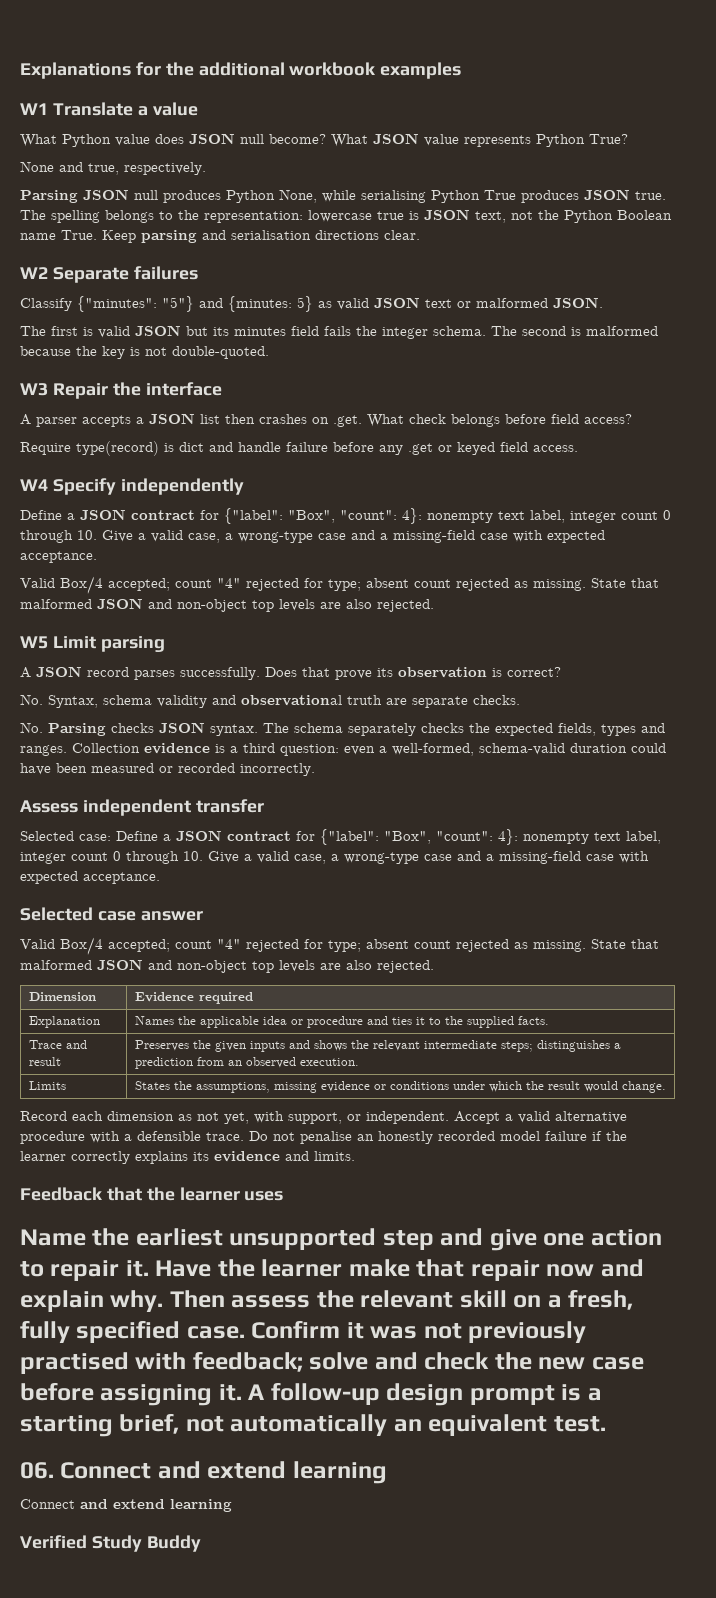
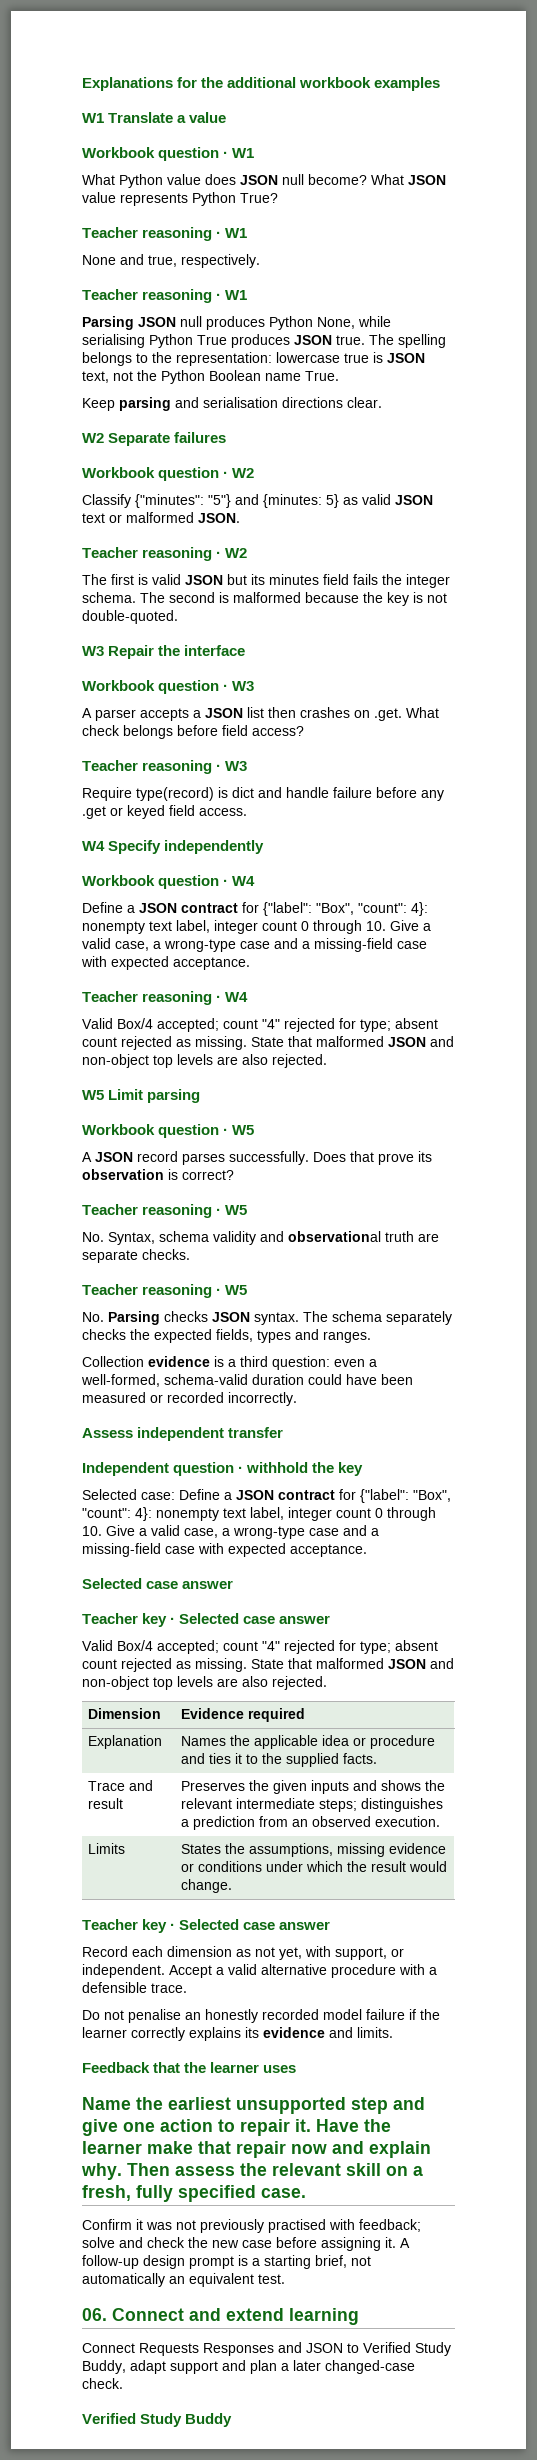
(198, 109) none -> [82,147,255,161] // Workbook question · W1
(628, 139) none -> [82,227,248,241] // Teacher reasoning · W1
(206, 168) none -> [82,289,248,303] // Teacher reasoning · W1
(97, 235) none -> (339, 376) //
(198, 273) none -> [82,467,255,481] // Workbook question · W2
(603, 302) none -> [82,547,248,561] // Teacher reasoning · W2
(222, 389) none -> [82,680,255,694] // Workbook question · W3
(632, 419) none -> [82,760,248,774] // Teacher reasoning · W3
(244, 486) none -> [82,875,256,889] // Workbook question · W4
(97, 557) none -> [82,991,249,1005] // Teacher reasoning · W4
(165, 644) none -> [82,1124,255,1138] // Workbook question · W5
(561, 672) none -> [82,1204,248,1218] // Teacher reasoning · W5
(520, 700) none -> [82,1284,248,1298] // Teacher reasoning · W5
(67, 750) none -> (371, 1337) //
(264, 806) none -> [82,1462,364,1476] // Independent question · withhold the key
(203, 916) none -> [82,1613,331,1627] // Teacher key · Selected case answer
(666, 1087) none -> [82,1919,331,1933] // Teacher key · Selected case answer
(244, 1136) none -> (187, 1988) //
(245, 1332) none -> (306, 2193) //
[80,1499,232,1512] and extend learning -> [139,2342,451,2356] [82,2360,415,2374] [82,2378,123,2389] Requests Responses and JSON to Verified Study Buddy, adapt support and plan a later changed-case check.

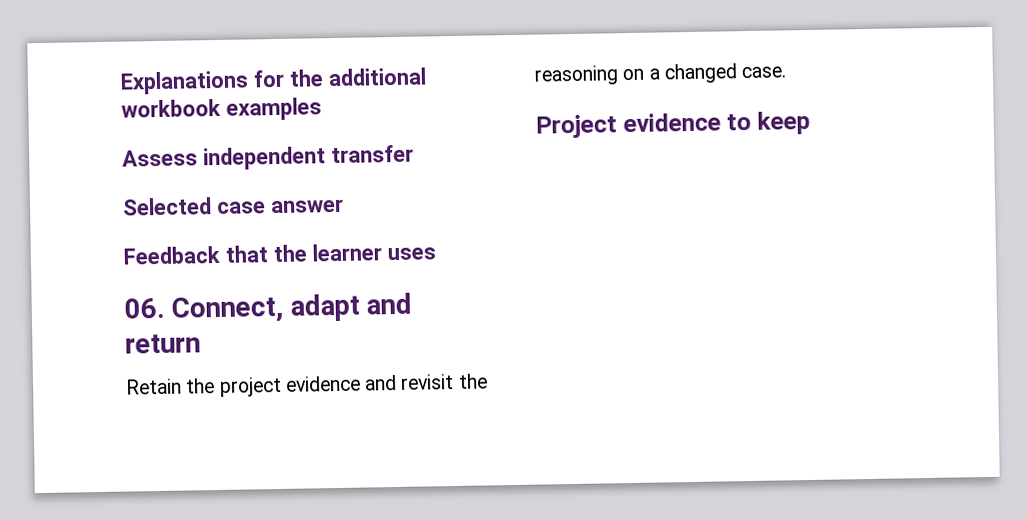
[82,112,227,123] [82,147,255,161] [82,174,446,188] [82,192,278,206] [82,227,248,241] [82,254,260,268] [82,289,248,303] [82,316,391,330] [82,334,446,348] [82,352,425,366] [82,370,339,384] [82,397,382,411] [82,432,227,446] [82,467,255,481] [82,494,433,508] [82,512,240,523] [82,547,248,561] [82,574,450,588] [82,592,447,606] [82,610,178,624] [82,645,246,659] [82,680,255,694] [82,707,439,721] [82,725,304,739] [82,760,248,774] [82,787,444,801] [82,805,247,819] [82,840,265,854] [82,875,256,889] [82,902,428,916] [82,920,431,934] [82,938,427,952] [81,956,250,970] [82,991,249,1005] [82,1018,438,1032] [82,1036,454,1050] [82,1054,327,1068] [82,1089,201,1103] [82,1124,255,1138] [82,1151,432,1165] [82,1169,234,1180] [82,1204,248,1218] [82,1231,439,1245] [82,1249,190,1263] [82,1284,248,1298] [82,1311,452,1325] [82,1329,371,1343] [82,1356,377,1370] [81,1374,413,1387] [82,1392,297,1406] [82,1427,284,1441] [82,1462,364,1476] [82,1489,451,1503] [82,1507,436,1521] [82,1525,379,1539] [82,1543,367,1557] [82,1578,234,1589] [82,1613,331,1627] [82,1640,438,1654] [82,1658,454,1672] [82,1676,327,1690] [87,1708,161,1719] [180,1708,305,1722] [87,1735,162,1749] [180,1735,435,1749] [180,1753,377,1767] [87,1780,153,1791] [87,1798,123,1809] [180,1780,445,1794] [180,1798,443,1812] [180,1816,440,1830] [87,1843,125,1854] [180,1843,446,1857] [180,1861,447,1872] [180,1879,232,1893] [82,1919,331,1933] [82,1946,404,1960] [82,1964,437,1978] [82,1982,187,1993] [82,2009,440,2023] [82,2027,393,2041] W1 Translate a value // Workbook question · W1 // What Python value does JSON null become? What JSON value represents Python True? // Teacher reasoning · W1 // None and true, respectively. // Teacher reasoning · W1 // Parsing JSON null produces Python None, while serialising Python True produces JSON true. The spelling belongs to the representation: lowercase true is JSON text, not the Python Boolean name True. // Keep parsing and serialisation directions clear. // W2 Separate failures // Workbook question · W2 // Classify {"minutes": "5"} and {minutes: 5} as valid JSON text or malformed JSON. // Teacher reasoning · W2 // The first is valid JSON but its minutes field fails the integer schema. The second is malformed because the key is not double-quoted. // W3 Repair the interface // Workbook question · W3 // A parser accepts a JSON list then crashes on .get. What check belongs before field access? // Teacher reasoning · W3 // Require type(record) is dict and handle failure before any .get or keyed field access. // W4 Specify independently // Workbook question · W4 // Define a JSON contract for {"label": "Box", "count": 4}: nonempty text label, integer count 0 through 10. Give a valid case, a wrong-type case and a missing-field case with expected acceptance. // Teacher reasoning · W4 // Valid Box/4 accepted; count "4" rejected for type; absent count rejected as missing. State that malformed JSON and non-object top levels are also rejected. // W5 Limit parsing // Workbook question · W5 // A JSON record parses successfully. Does that prove its observation is correct? // Teacher reasoning · W5 // No. Syntax, schema validity and observational truth are separate checks. // Teacher reasoning · W5 // No. Parsing checks JSON syntax. The schema separately checks the expected fields, types and ranges. // Collection evidence is a third question: even a well-formed, schema-valid duration could have been measured or recorded incorrectly. // Assess independent transfer // Independent question · withhold the key // Selected case: Define a JSON contract for {"label": "Box", "count": 4}: nonempty text label, integer count 0 through 10. Give a valid case, a wrong-type case and a missing-field case with expected acceptance. // Selected case answer // Teacher key · Selected case answer // Valid Box/4 accepted; count "4" rejected for type; absent count rejected as missing. State that malformed JSON and non-object top levels are also rejected. // Dimension | Evidence required // Explanation | Names the applicable idea or procedure and ties it to the supplied facts. // Trace and result | Preserves the given inputs and shows the relevant intermediate steps; distinguishes a prediction from an observed execution. // Limits | States the assumptions, missing evidence or conditions under which the result would change. // Teacher key · Selected case answer // Record each dimension as not yet, with support, or independent. Accept a valid alternative procedure with a defensible trace. // Do not penalise an honestly recorded model failure if the learner correctly explains its evidence and limits. -> [122,144,414,171] [122,197,344,216] Assess independent transfer // Selected case answer
[82,2097,425,2114] [82,2119,391,2136] [82,2141,431,2158] [81,2163,423,2180] [82,2185,306,2202] [82,2219,421,2233] [82,2237,410,2251] [82,2255,371,2269] [82,2273,285,2287] [82,2308,359,2325] [82,2342,451,2356] [82,2360,415,2374] [82,2378,123,2389] [82,2413,233,2427] Name the earliest unsupported step and give one action to repair it. Have the learner make that repair now and explain why. Then assess the relevant skill on a fresh, fully specified case. // Confirm it was not previously practised with feedback; solve and check the new case before assigning it. A follow-up design prompt is a starting brief, not automatically an equivalent test. // 06. Connect and extend learning // Connect Requests Responses and JSON to Verified Study Buddy, adapt support and plan a later changed-case check. // Verified Study Buddy -> [124,292,413,324] [125,333,201,354] [125,373,488,398] [534,63,787,86] [535,110,810,139] 06. Connect, adapt and return // Retain the project evidence and revisit the reasoning on a changed case. // Project evidence to keep

